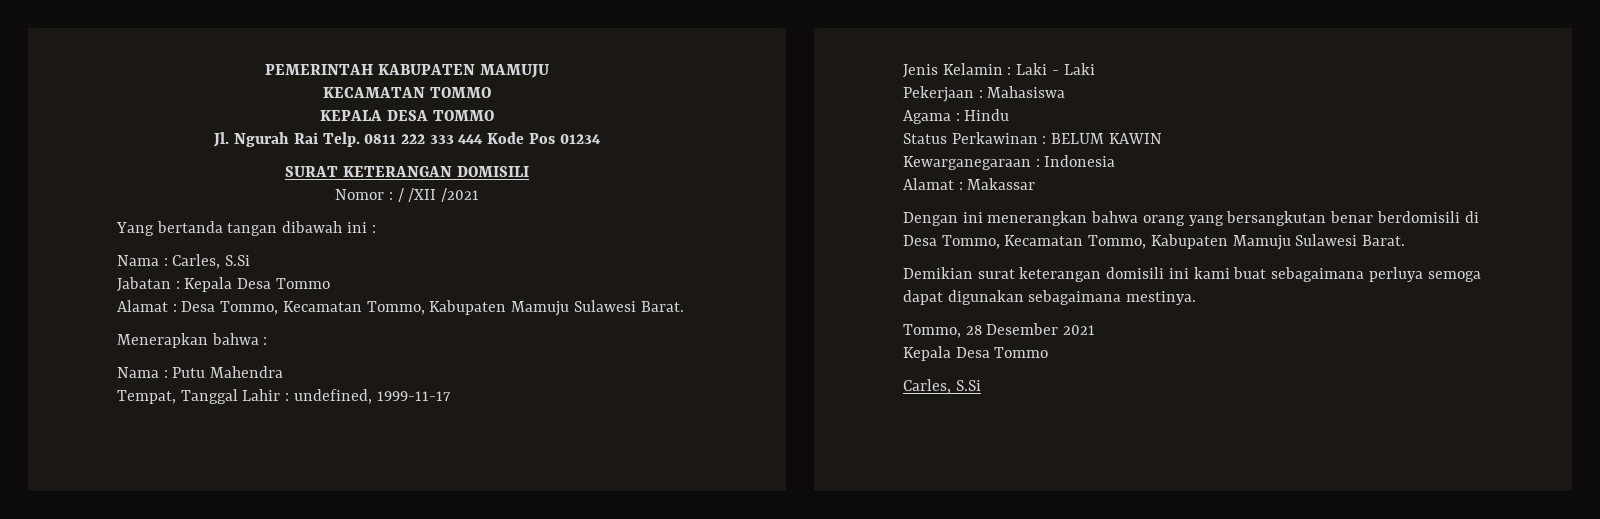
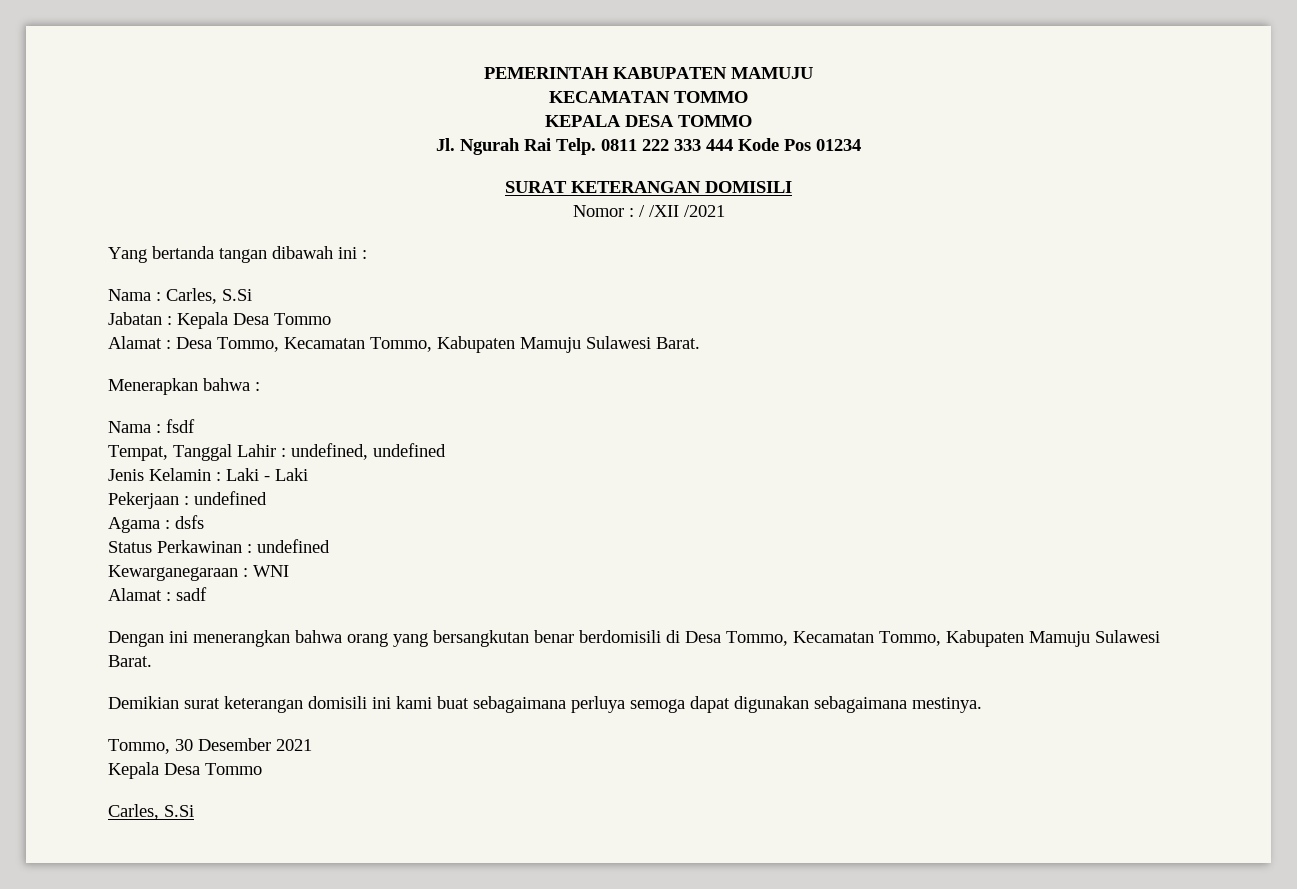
[172,366,284,378] Putu Mahendra -> [166,419,195,433] fsdf
[376,391,451,401] 1999-11-17 -> [373,443,446,457] undefined
[987,86,1066,98] Mahasiswa -> [194,491,267,505] undefined
[964,109,1010,121] Hindu -> [175,515,204,529] dsfs
[1051,133,1162,144] BELUM KAWIN -> [257,539,330,553] undefined
[1044,155,1116,167] [903,178,1036,190] Indonesia // Alamat : Makassar -> [253,565,289,577] [108,587,207,601] WNI // Alamat : sadf
[965,325,982,335] 28 -> [175,739,193,751] 30

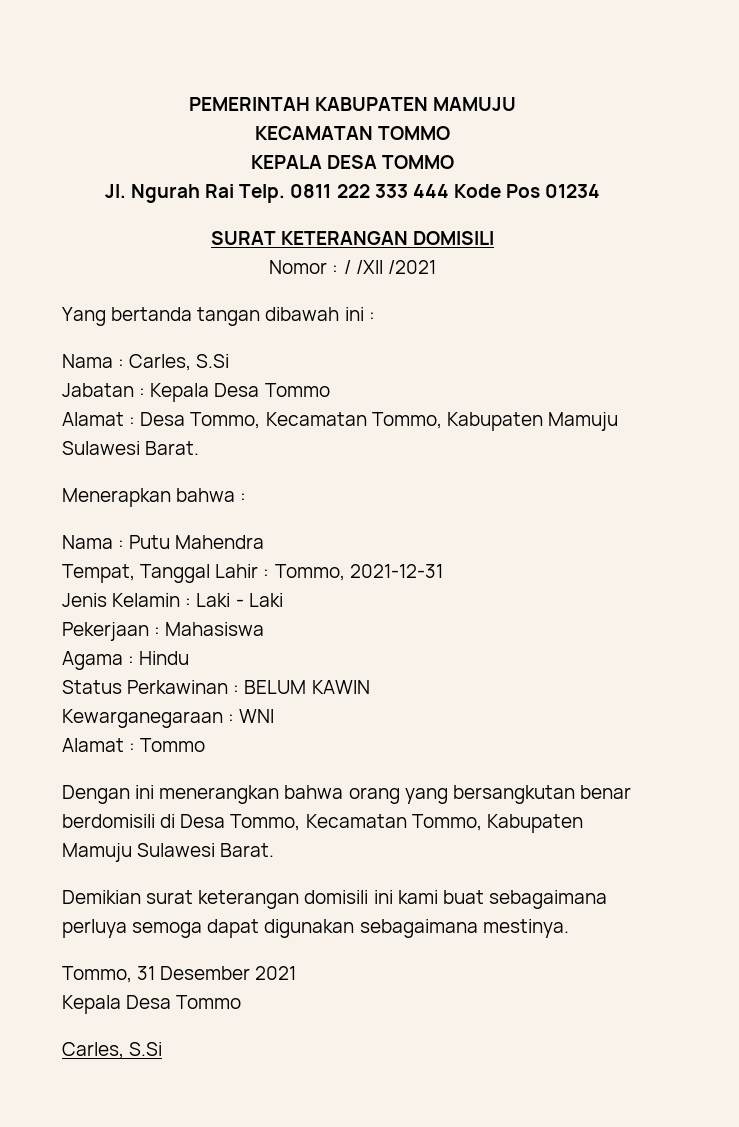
[166,419,195,433] fsdf -> [129,535,265,549] Putu Mahendra
[291,443,446,460] undefined, undefined -> [274,564,443,581] Tommo, 2021-12-31
[194,491,267,505] undefined -> [165,622,265,636] Mahasiswa
[175,515,204,529] dsfs -> [139,651,190,665] Hindu
[257,539,330,553] undefined -> [244,680,370,694] BELUM KAWIN
[176,587,207,601] sadf -> [140,738,206,752] Tommo
[175,739,193,751] 30 -> [137,966,156,980] 31

